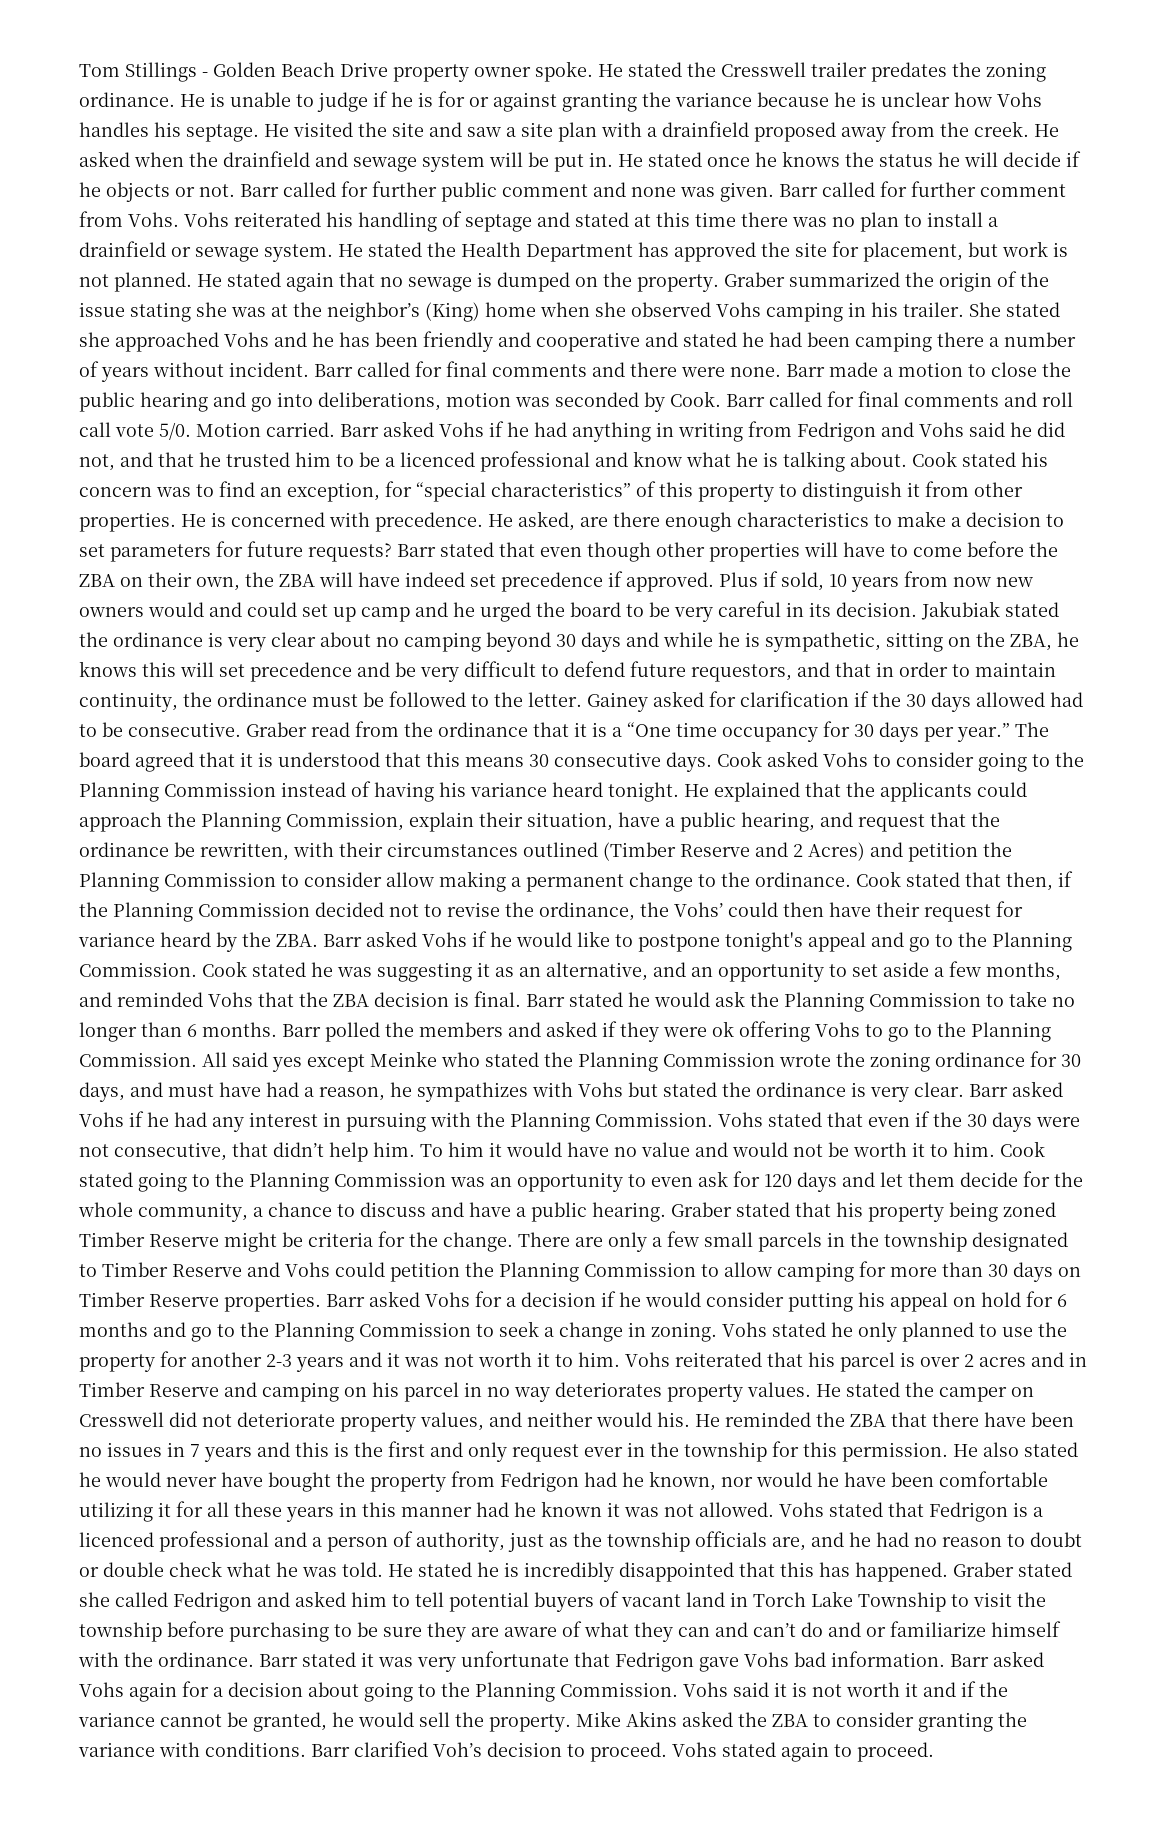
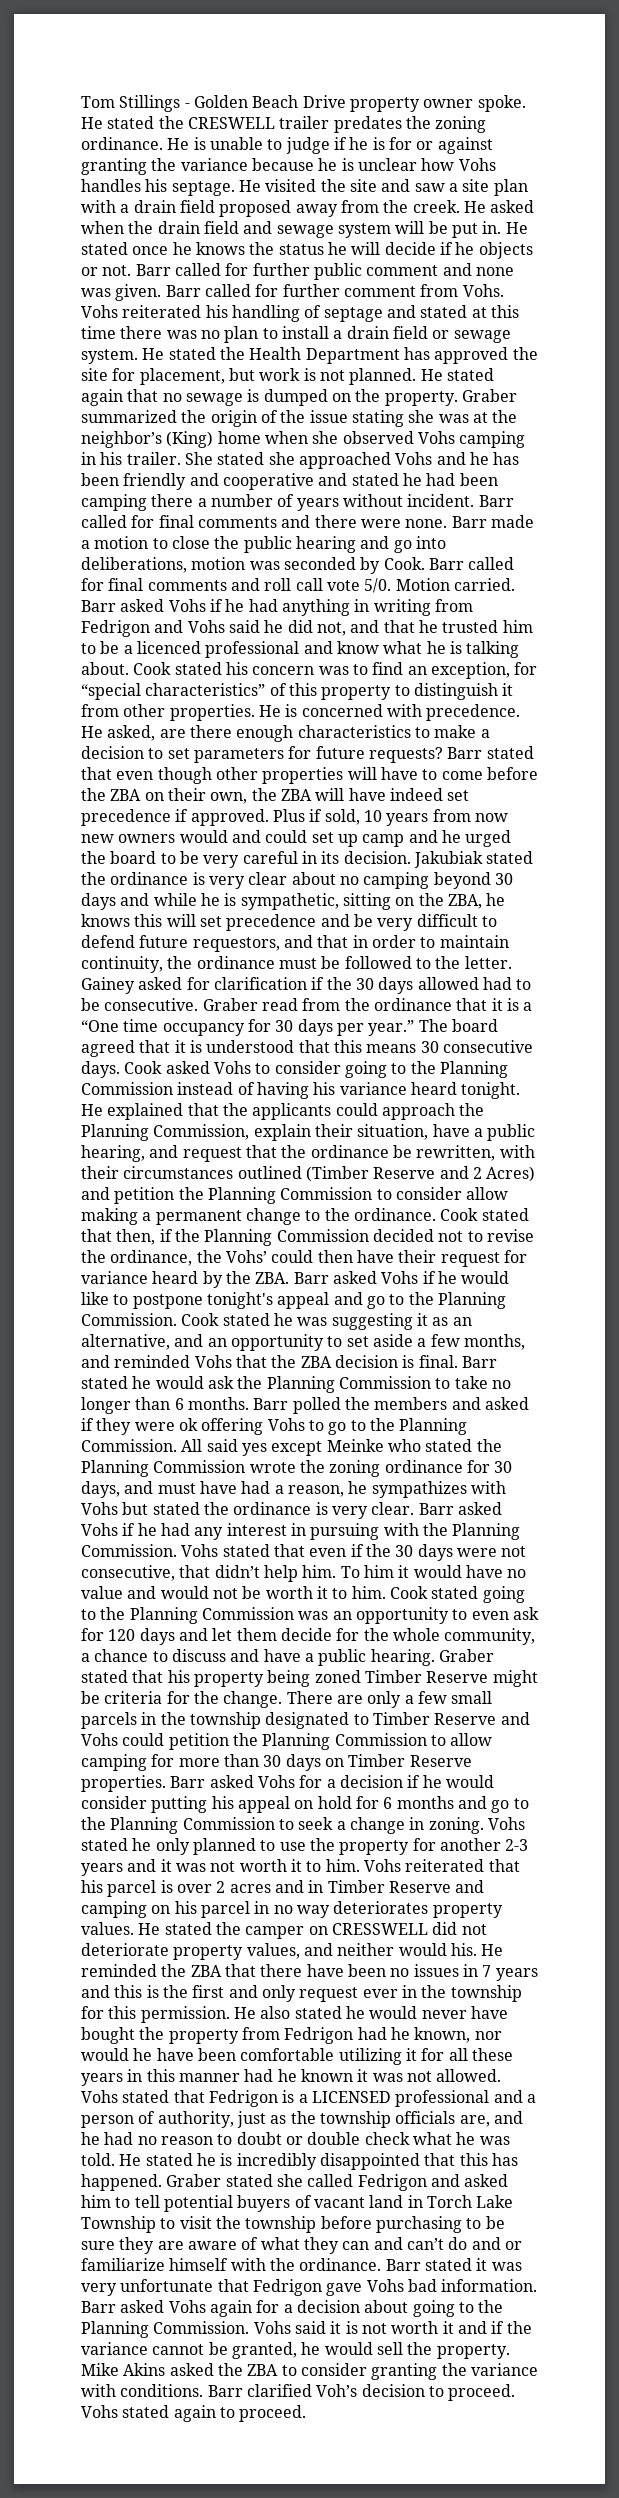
[721,62,806,77] Cresswell -> [187,117,275,129] CRESWELL
[662,121,749,137] drainfield -> [133,200,215,213] drain field
[223,151,310,167] drainfield -> [157,221,239,234] drain field
[79,241,166,257] drainfield -> [346,326,428,339] drain field
[79,1412,164,1427] Cresswell -> [331,1923,428,1935] CRESSWELL
[79,1532,154,1547] licenced -> [311,2091,391,2103] LICENSED

